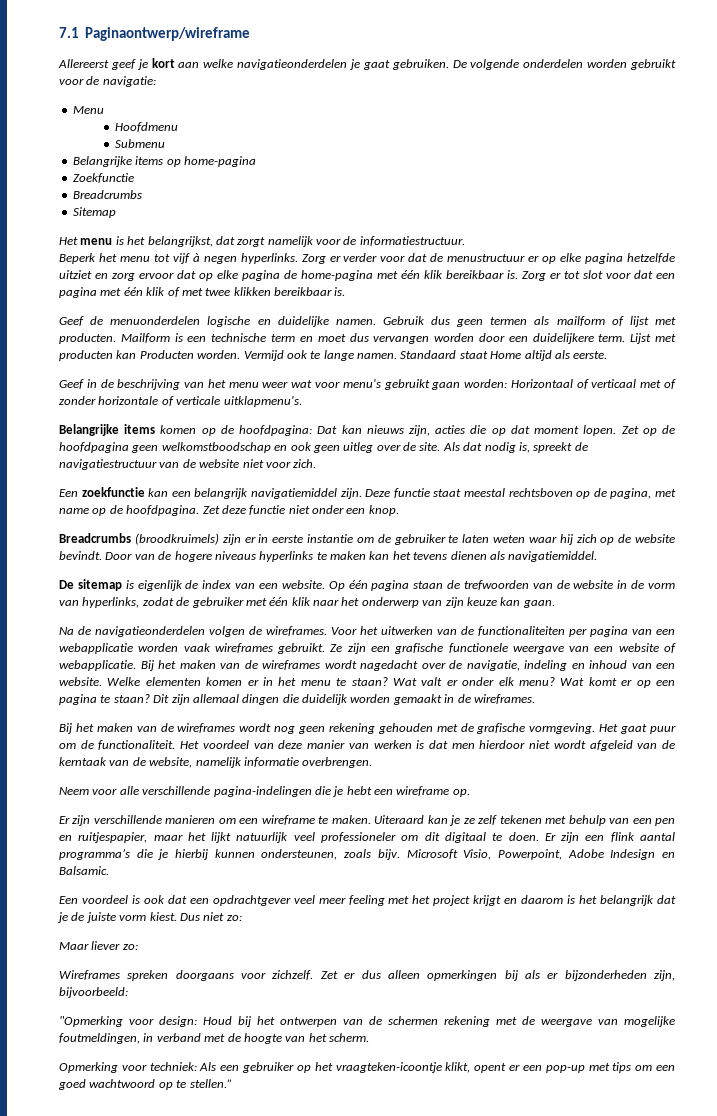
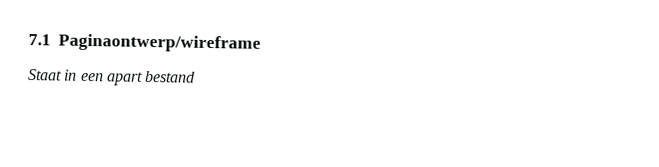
[58,58,676,70] [59,76,156,87] [72,106,104,114] [115,122,179,132] [115,139,166,148] [72,156,256,167] [72,173,134,183] [72,190,142,199] [72,207,116,218] [59,236,465,247] [59,253,676,264] [59,270,675,281] [59,287,346,298] [59,316,676,327] [59,333,676,344] [59,350,608,361] [59,379,677,390] [59,396,302,407] [59,424,675,436] [59,442,588,453] [59,459,317,470] [59,487,677,499] [59,505,399,516] [59,533,675,545] [59,551,598,562] [59,579,676,591] [59,597,555,608] [59,626,675,637] [59,643,677,654] [59,660,675,671] [59,677,675,688] [59,694,535,705] [59,723,676,734] [59,740,675,751] [59,757,373,768] [59,786,470,797] [59,815,676,826] [59,832,675,843] [59,848,675,860] [59,866,109,875] [59,895,677,906] [58,912,242,923] [59,941,138,950] [59,970,675,981] [59,987,128,998] [59,1016,675,1027] [59,1033,369,1044] [59,1062,675,1073] [58,1079,232,1090] Allereerst geef je kort aan welke navigatieonderdelen je gaat gebruiken. De volgende onderdelen worden gebruikt voor de navigatie: // Menu // Hoofdmenu // Submenu // Belangrijke items op home-pagina // Zoekfunctie // Breadcrumbs // Sitemap // Het menu is het belangrijkst, dat zorgt namelijk voor de informatiestructuur. // Beperk het menu tot vijf à negen hyperlinks. Zorg er verder voor dat de menustructuur er op elke pagina hetzelfde uitziet en zorg ervoor dat op elke pagina de home-pagina met één klik bereikbaar is. Zorg er tot slot voor dat een pagina met één klik of met twee klikken bereikbaar is. // Geef de menuonderdelen logische en duidelijke namen. Gebruik dus geen termen als mailform of lijst met producten. Mailform is een technische term en moet dus vervangen worden door een duidelijkere term. Lijst met producten kan Producten worden. Vermijd ook te lange namen. Standaard staat Home altijd als eerste. // Geef in de beschrijving van het menu weer wat voor menu's gebruikt gaan worden: Horizontaal of verticaal met of zonder horizontale of verticale uitklapmenu's. // Belangrijke items komen op de hoofdpagina: Dat kan nieuws zijn, acties die op dat moment lopen. Zet op de hoofdpagina geen welkomstboodschap en ook geen uitleg over de site. Als dat nodig is, spreekt de navigatiestructuur van de website niet voor zich. // Een zoekfunctie kan een belangrijk navigatiemiddel zijn. Deze functie staat meestal rechtsboven op de pagina, met name op de hoofdpagina. Zet deze functie niet onder een knop. // Breadcrumbs (broodkruimels) zijn er in eerste instantie om de gebruiker te laten weten waar hij zich op de website bevindt. Door van de hogere niveaus hyperlinks te maken kan het tevens dienen als navigatiemiddel. // De sitemap is eigenlijk de index van een website. Op één pagina staan de trefwoorden van de website in de vorm van hyperlinks, zodat de gebruiker met één klik naar het onderwerp van zijn keuze kan gaan. // Na de navigatieonderdelen volgen de wireframes. Voor het uitwerken van de functionaliteiten per pagina van een webapplicatie worden vaak wireframes gebruikt. Ze zijn een grafische functionele weergave van een website of webapplicatie. Bij het maken van de wireframes wordt nagedacht over de navigatie, indeling en inhoud van een website. Welke elementen komen er in het menu te staan? Wat valt er onder elk menu? Wat komt er op een pagina te staan? Dit zijn allemaal dingen die duidelijk worden gemaakt in de wireframes. // Bij het maken van de wireframes wordt nog geen rekening gehouden met de grafische vormgeving. Het gaat puur om de functionaliteit. Het voordeel van deze manier van werken is dat men hierdoor niet wordt afgeleid van de kerntaak van de website, namelijk informatie overbrengen. // Neem voor alle verschillende pagina-indelingen die je hebt een wireframe op. // Er zijn verschillende manieren om een wireframe te maken. Uiteraard kan je ze zelf tekenen met behulp van een pen en ruitjespapier, maar het lijkt natuurlijk veel professioneler om dit digitaal te doen. Er zijn een flink aantal programma’s die je hierbij kunnen ondersteunen, zoals bijv. Microsoft Visio, Powerpoint, Adobe Indesign en Balsamic. // Een voordeel is ook dat een opdrachtgever veel meer feeling met het project krijgt en daarom is het belangrijk dat je de juiste vorm kiest. Dus niet zo: // Maar liever zo: // Wireframes spreken doorgaans voor zichzelf. Zet er dus alleen opmerkingen bij als er bijzonderheden zijn, bijvoorbeeld: // "Opmerking voor design: Houd bij het ontwerpen van de schermen rekening met de weergave van mogelijke foutmeldingen, in verband met de hoogte van het scherm. // Opmerking voor techniek: Als een gebruiker op het vraagteken-icoontje klikt, opent er een pop-up met tips om een goed wachtwoord op te stellen.” -> [28,69,197,86] Staat in een apart bestand

